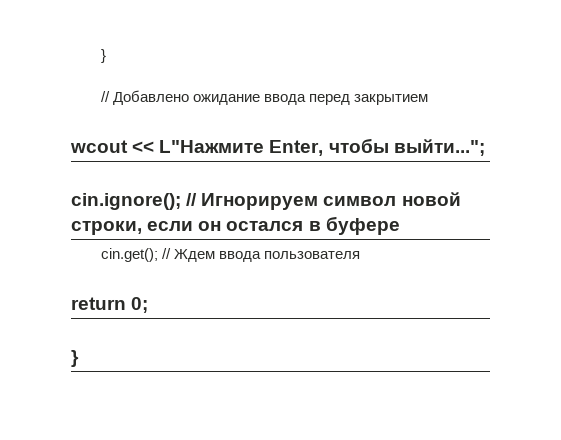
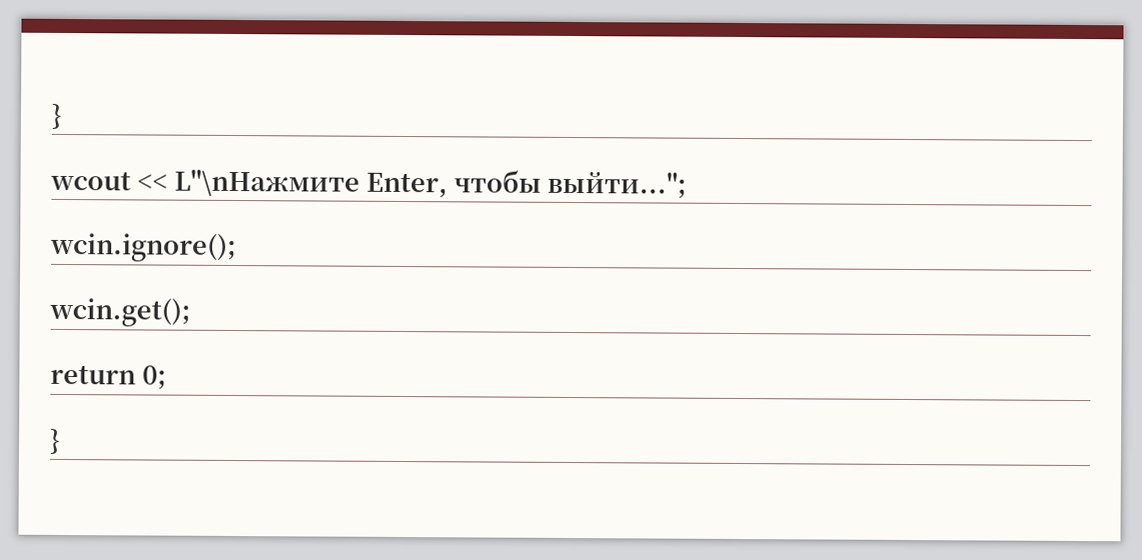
[100,49,106,63] [100,90,428,105] } // // Добавлено ожидание ввода перед закрытием -> [51,103,63,129] }
[159,140,265,153] L"Нажмите -> [173,169,360,197] L"\nНажмите
[71,192,461,210] [71,216,400,235] [100,248,360,262] cin.ignore(); // Игнорируем символ новой строки, если он остался в буфере // cin.get(); // Ждем ввода пользователя -> [50,232,237,263] [49,297,191,327] wcin.ignore(); // wcin.get();

